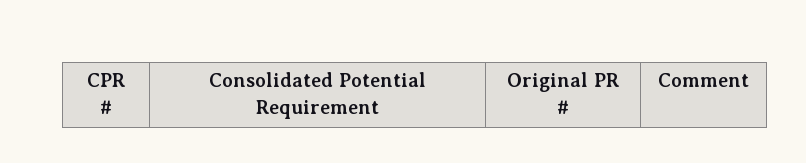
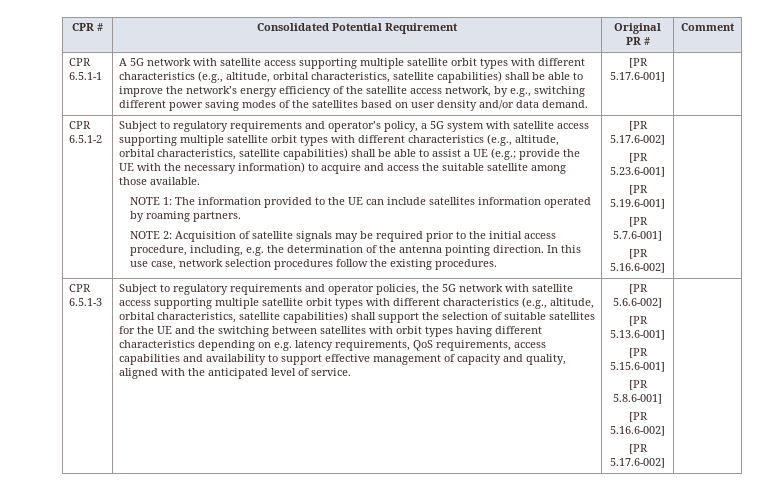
(749, 80) none -> [68,58,91,66] [68,72,102,80] [118,58,585,69] [118,71,583,83] [118,86,585,97] [118,100,588,111] [628,58,648,68] [610,72,665,82] [68,121,91,129] [68,135,102,143] [118,121,589,132] [118,134,559,146] [118,148,580,160] [118,162,566,174] [118,177,200,185] [130,197,592,208] [130,211,242,222] [130,231,557,242] [130,245,582,256] [130,259,498,270] [628,121,648,131] [610,135,665,145] [628,153,648,163] [610,167,665,177] [628,185,648,195] [610,199,665,209] [628,217,648,227] [613,231,662,241] [628,249,648,259] [610,263,665,273] [68,284,91,292] [68,298,102,306] [118,284,573,295] [118,297,594,309] [118,311,595,323] [118,326,542,337] [118,340,546,351] [118,354,566,365] [118,368,351,379] [628,284,648,294] [613,298,662,308] [628,316,648,326] [610,330,665,340] [628,348,648,358] [610,362,665,372] [628,380,648,390] [613,394,662,404] [628,412,648,422] [610,426,665,436] [628,444,648,454] [610,458,665,468] // CPR 6.5.1-1 | A 5G network with satellite access supporting multiple satellite orbit types with different characteristics (e.g., altitude, orbital characteristics, satellite capabilities) shall be able to improve the network’s energy efficiency of the satellite access network, by e.g., switching different power saving modes of the satellites based on user density and/or data demand. | [PR 5.17.6-001] | // CPR 6.5.1-2 | Subject to regulatory requirements and operator’s policy, a 5G system with satellite access supporting multiple satellite orbit types with different characteristics (e.g., altitude, orbital characteristics, satellite capabilities) shall be able to assist a UE (e.g.; provide the UE with the necessary information) to acquire and access the suitable satellite among those available. // NOTE 1: The information provided to the UE can include satellites information operated by roaming partners. // NOTE 2: Acquisition of satellite signals may be required prior to the initial access procedure, including, e.g. the determination of the antenna pointing direction. In this use case, network selection procedures follow the existing procedures. | [PR 5.17.6-002] // [PR 5.23.6-001] // [PR 5.19.6-001] // [PR 5.7.6-001] // [PR 5.16.6-002] | // CPR 6.5.1-3 | Subject to regulatory requirements and operator policies, the 5G network with satellite access supporting multiple satellite orbit types with different characteristics (e.g., altitude, orbital characteristics, satellite capabilities) shall support the selection of suitable satellites for the UE and the switching between satellites with orbit types having different characteristics depending on e.g. latency requirements, QoS requirements, access capabilities and availability to support effective management of capacity and quality, aligned with the anticipated level of service. | [PR 5.6.6-002] // [PR 5.13.6-001] // [PR 5.15.6-001] // [PR 5.8.6-001] // [PR 5.16.6-002] // [PR 5.17.6-002] |

